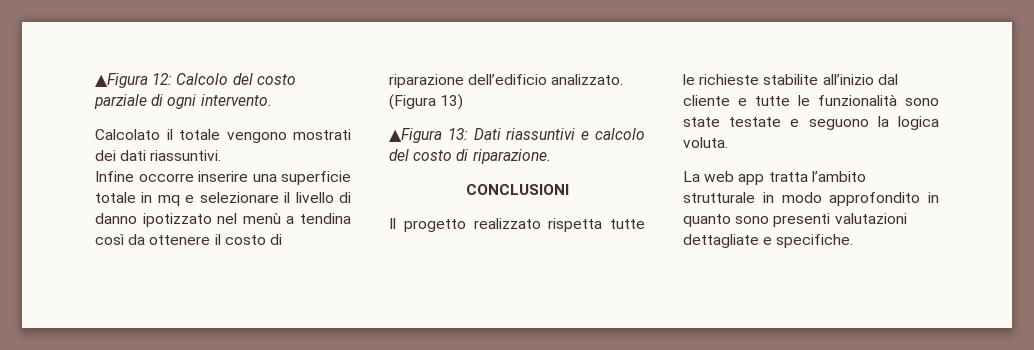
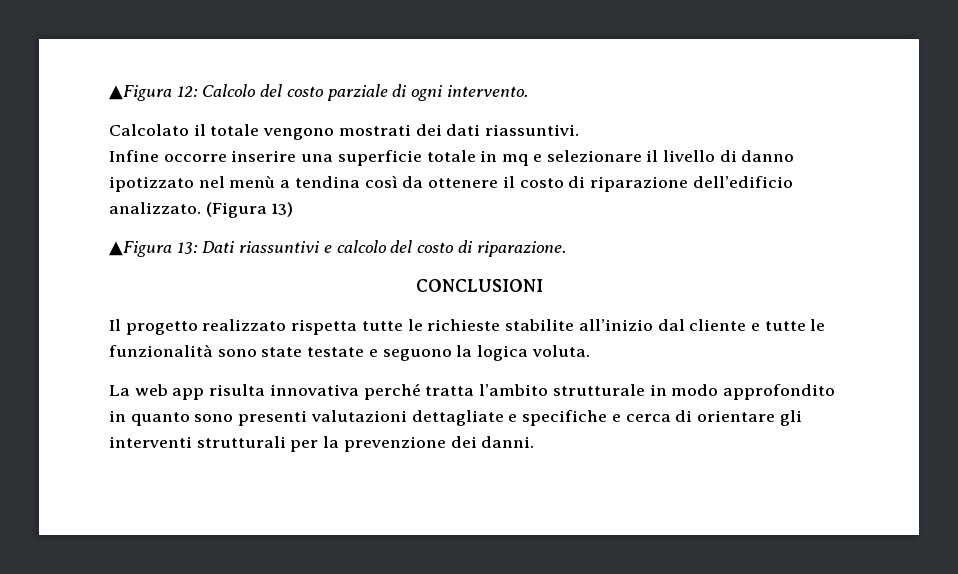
(765, 179) none -> [209,383,421,400] risulta innovativa perché
[776,234,854,248] specifiche. -> [522,410,802,426] [109,436,535,452] specifiche e cerca di orientare gli interventi strutturali per la prevenzione dei danni.

